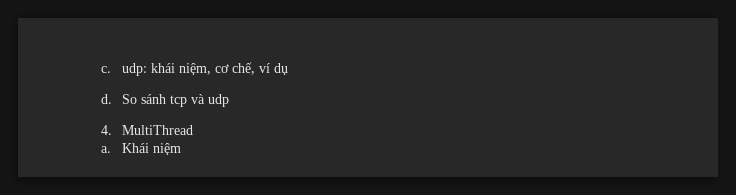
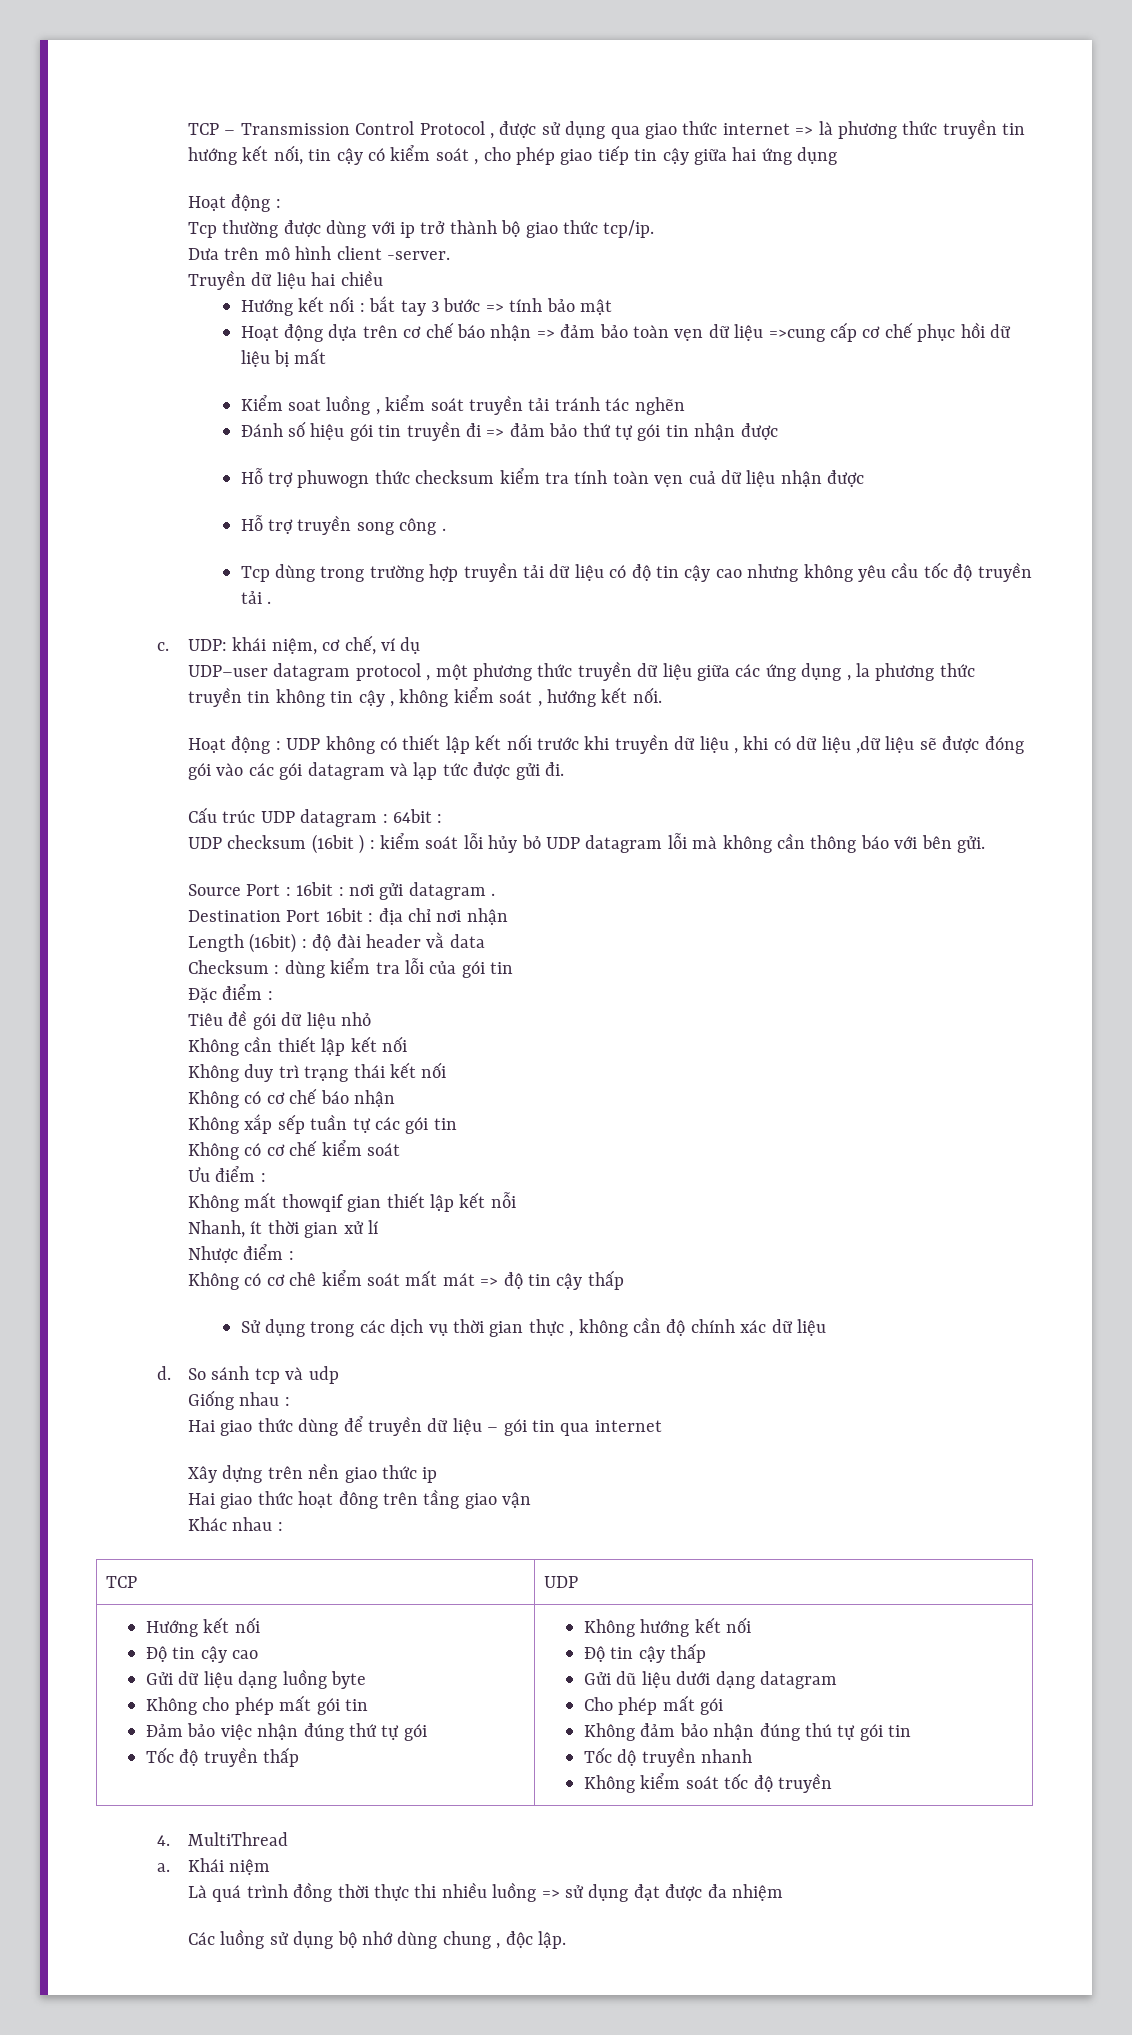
[100,63,147,76] c. udp: -> [188,119,1026,139] [188,145,838,165] [188,194,281,212] [188,220,655,238] [188,246,451,260] [188,270,383,290] [240,296,613,316] [240,322,1012,342] [240,348,327,367] [240,395,685,415] [240,421,778,441] [240,468,865,488] [240,515,446,535] [240,562,1032,582] [240,591,272,604] [157,639,228,651] TCP – Transmission Control Protocol , được sử dụng qua giao thức internet => là phương thức truyền tin hướng kết nối, tin cậy có kiểm soát , cho phép giao tiếp tin cậy giữa hai ứng dụng // Hoạt động : // Tcp thường được dùng với ip trở thành bộ giao thức tcp/ip. // Dưa trên mô hình client -server. // Truyền dữ liệu hai chiều // Hướng kết nối : bắt tay 3 bước => tính bảo mật // Hoạt động dựa trên cơ chế báo nhận => đảm bảo toàn vẹn dữ liệu =>cung cấp cơ chế phục hồi dữ liệu bị mất // Kiểm soat luồng , kiểm soát truyền tải tránh tác nghẽn // Đánh số hiệu gói tin truyền đi => đảm bảo thứ tự gói tin nhận được // Hỗ trợ phuwogn thức checksum kiểm tra tính toàn vẹn cuả dữ liệu nhận được // Hỗ trợ truyền song công . // Tcp dùng trong trường hợp truyền tải dữ liệu có độ tin cậy cao nhưng không yêu cầu tốc độ truyền tải . // c. UDP:
(288, 69) none -> [188,661,975,681] [188,687,662,707] [188,734,1024,754] [188,762,565,780] [188,807,443,827] [188,833,986,854] [188,882,496,900] [188,908,508,925] [188,932,485,953] [188,958,514,978] [188,984,273,1003] [188,1010,372,1030] [188,1036,408,1056] [188,1062,447,1082] [188,1088,396,1108] [188,1114,457,1134] [188,1140,401,1160] [188,1166,266,1182] [188,1192,516,1212] [188,1220,379,1238] [188,1244,294,1263] [188,1270,624,1290] [240,1317,827,1337] // UDP–user datagram protocol , một phương thức truyền dữ liệu giữa các ứng dụng , la phương thức truyền tin không tin cậy , không kiểm soát , hướng kết nối. // Hoạt động : UDP không có thiết lập kết nối trước khi truyền dữ liệu , khi có dữ liệu ,dữ liệu sẽ được đóng gói vào các gói datagram và lạp tức được gửi đi. // Cấu trúc UDP datagram : 64bit : // UDP checksum (16bit ) : kiểm soát lỗi hủy bỏ UDP datagram lỗi mà không cần thông báo với bên gửi. // Source Port : 16bit : nơi gửi datagram . // Destination Port 16bit : địa chỉ nơi nhận // Length (16bit) : độ đài header vằ data // Checksum : dùng kiểm tra lỗi của gói tin // Đặc điểm : // Tiêu đề gói dữ liệu nhỏ // Không cần thiết lập kết nối // Không duy trì trạng thái kết nối // Không có cơ chế báo nhận // Không xắp sếp tuần tự các gói tin // Không có cơ chế kiểm soát // Ưu điểm : // Không mất thowqif gian thiết lập kết nỗi // Nhanh, ít thời gian xử lí // Nhược điểm : // Không có cơ chê kiểm soát mất mát => độ tin cậy thấp // Sử dụng trong các dịch vụ thời gian thực , không cần độ chính xác dữ liệu
(229, 100) none -> [188,1390,290,1410] [188,1416,662,1436] [188,1463,438,1483] [188,1489,532,1509] [188,1517,283,1531] [105,1576,137,1588] [543,1576,578,1588] [145,1617,260,1637] [145,1646,259,1663] [145,1669,366,1689] [145,1695,368,1715] [145,1723,427,1741] [145,1747,300,1767] [583,1617,752,1637] [583,1643,707,1663] [583,1671,837,1689] [583,1695,724,1715] [583,1723,912,1741] [583,1747,753,1767] [583,1773,832,1793] // Giống nhau : // Hai giao thức dùng để truyền dữ liệu – gói tin qua internet // Xây dựng trên nền giao thức ip // Hai giao thức hoạt đông trên tầng giao vận // Khác nhau : // TCP | UDP // Hướng kết nối // Độ tin cậy cao // Gửi dữ liệu dạng luồng byte // Không cho phép mất gói tin // Đảm bảo việc nhận đúng thứ tự gói // Tốc độ truyền thấp | Không hướng kết nối // Độ tin cậy thấp // Gửi dũ liệu dưới dạng datagram // Cho phép mất gói // Không đảm bảo nhận đúng thú tự gói tin // Tốc dộ truyền nhanh // Không kiểm soát tốc độ truyền
(181, 149) none -> [188,1882,784,1902] [188,1929,567,1949] // Là quá trình đồng thời thực thi nhiều luồng => sử dụng đạt được đa nhiệm // Các luồng sử dụng bộ nhớ dùng chung , độc lập.

